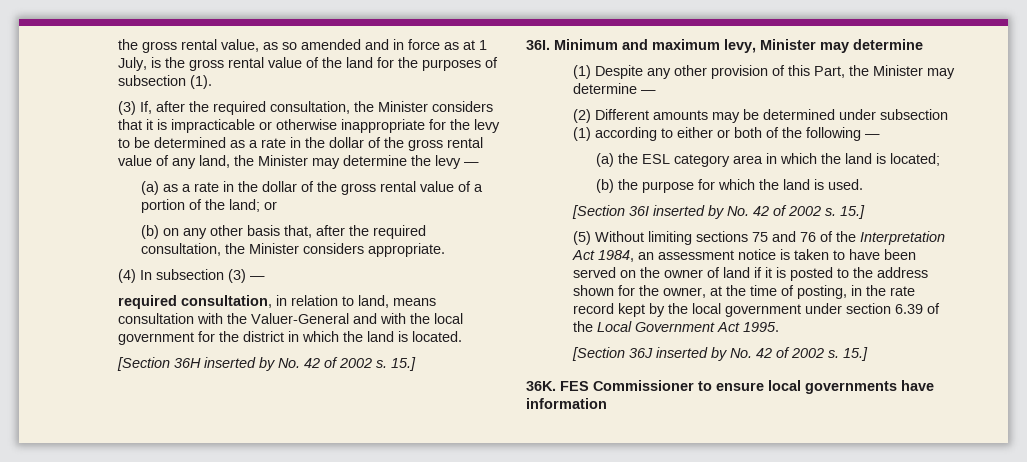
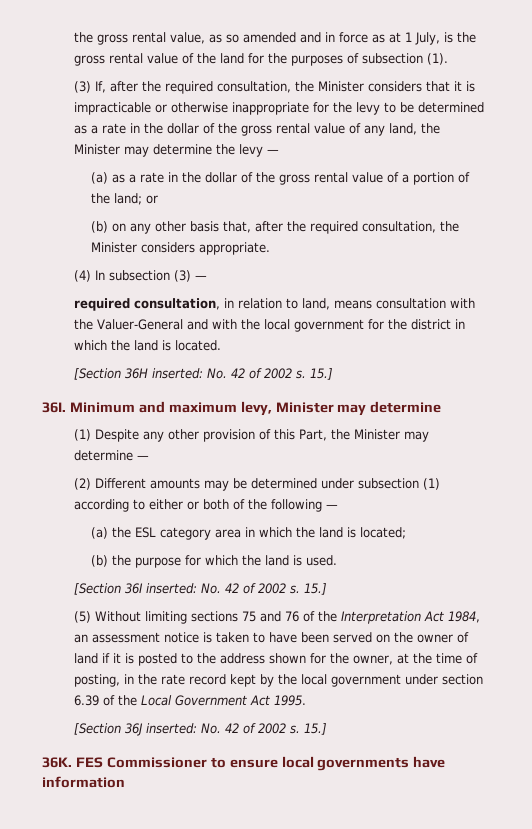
[203,357,275,371] inserted by -> [152,368,204,379] inserted:
[652,205,724,219] inserted by -> [146,583,198,594] inserted:
[655,347,727,361] inserted by -> [146,723,198,734] inserted:

